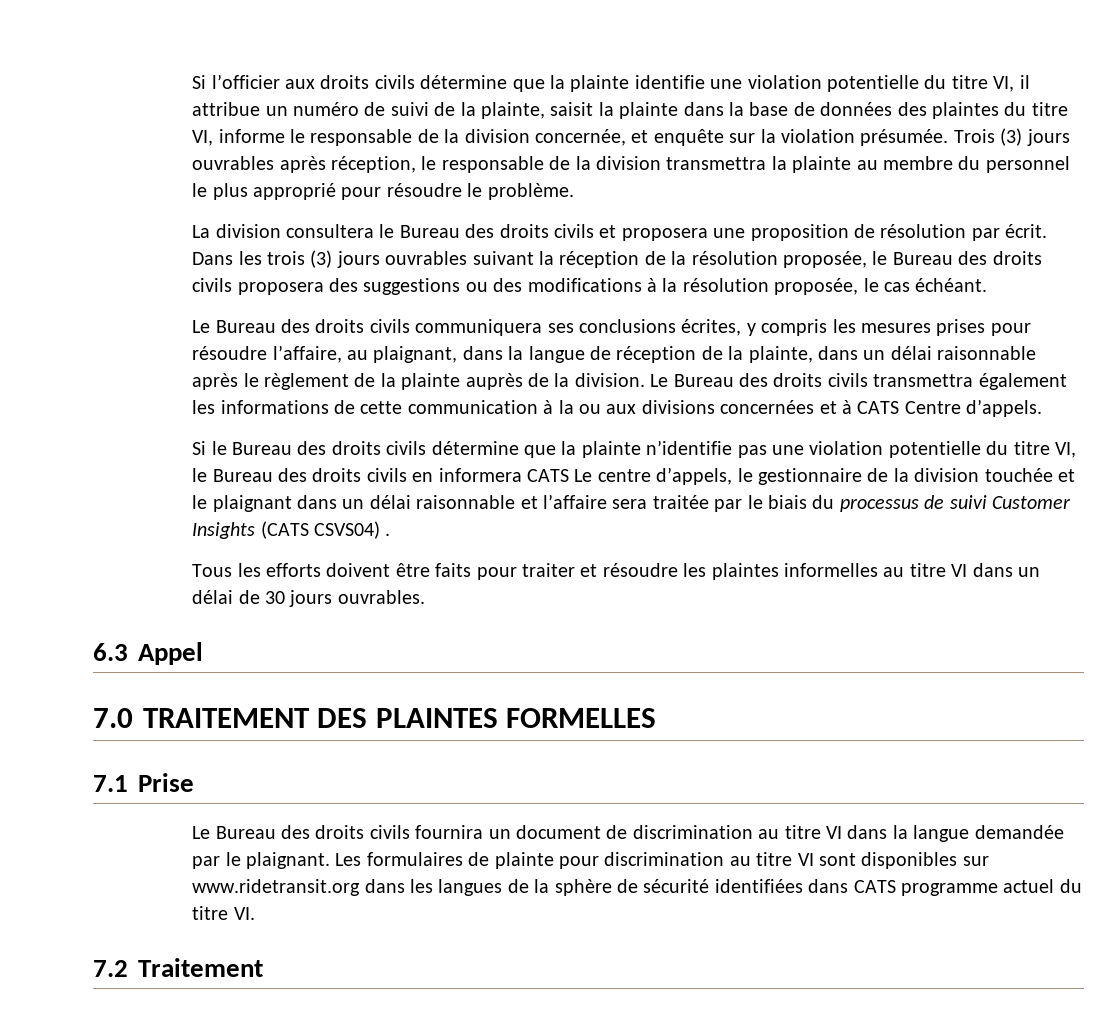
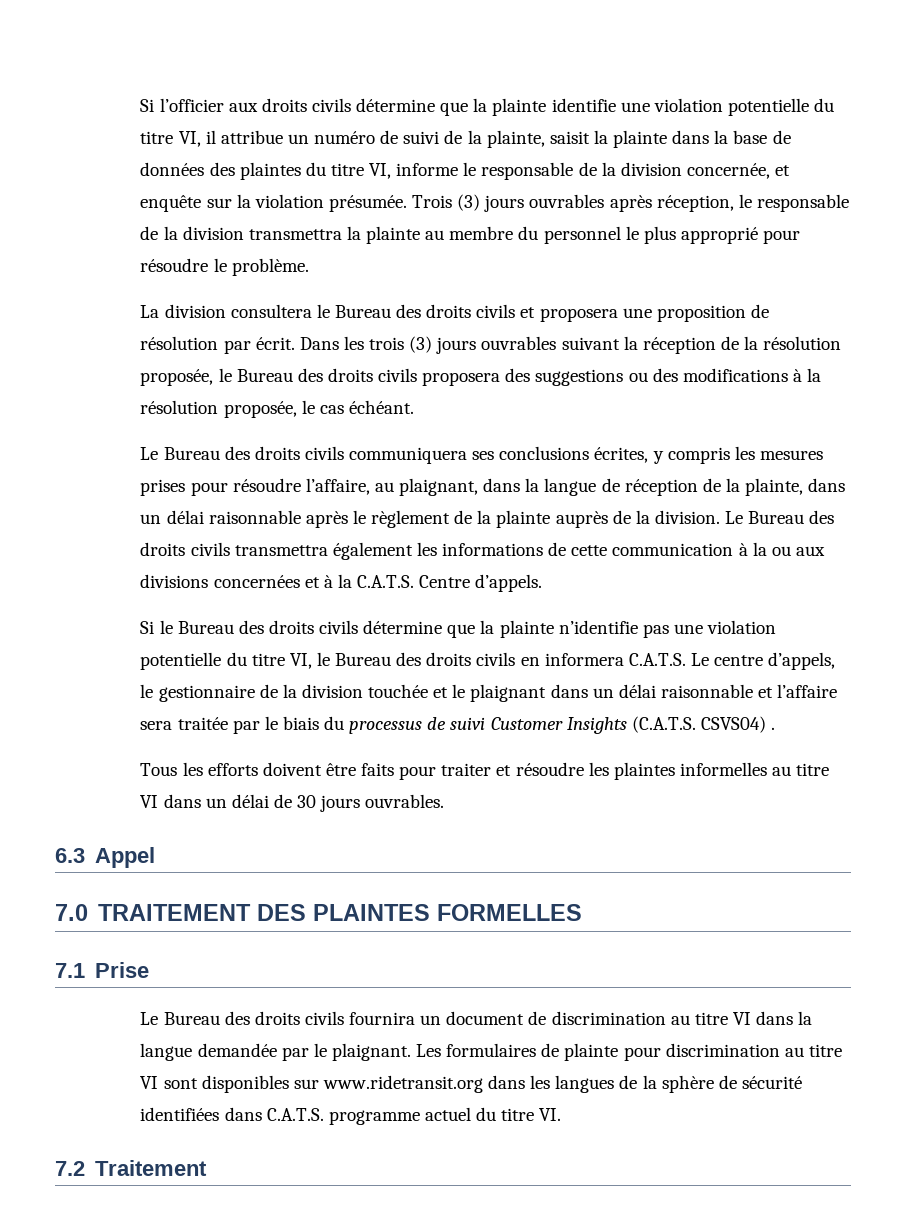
[857,401,900,414] CATS -> [337,574,415,588] la C.A.T.S.
[526,469,569,482] CATS -> [628,653,686,666] C.A.T.S.
[260,521,309,539] (CATS -> [631,716,696,733] (C.A.T.S.
[853,880,896,893] CATS -> [266,1108,324,1121] C.A.T.S.

